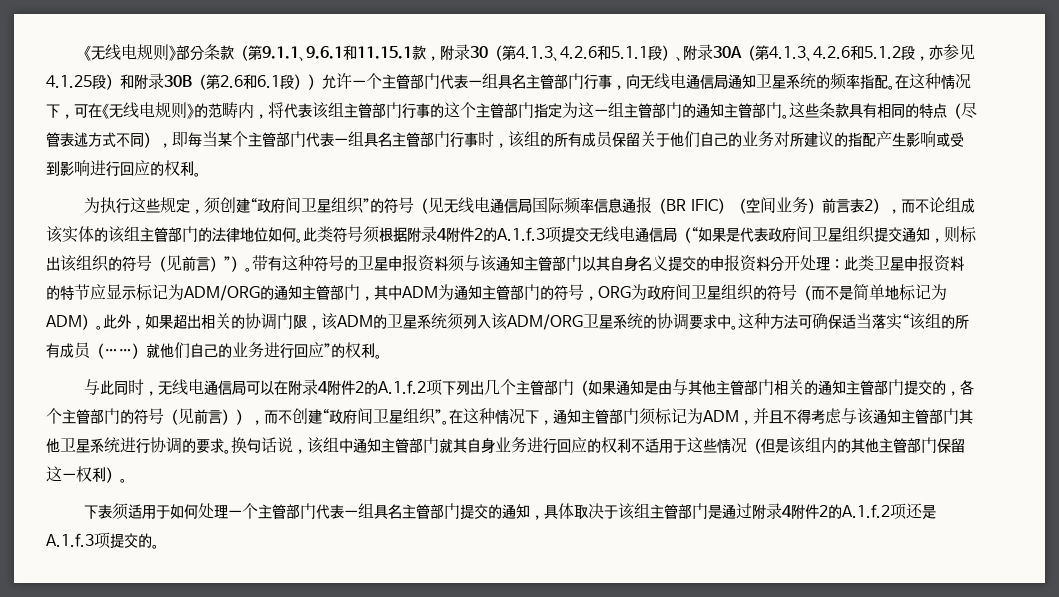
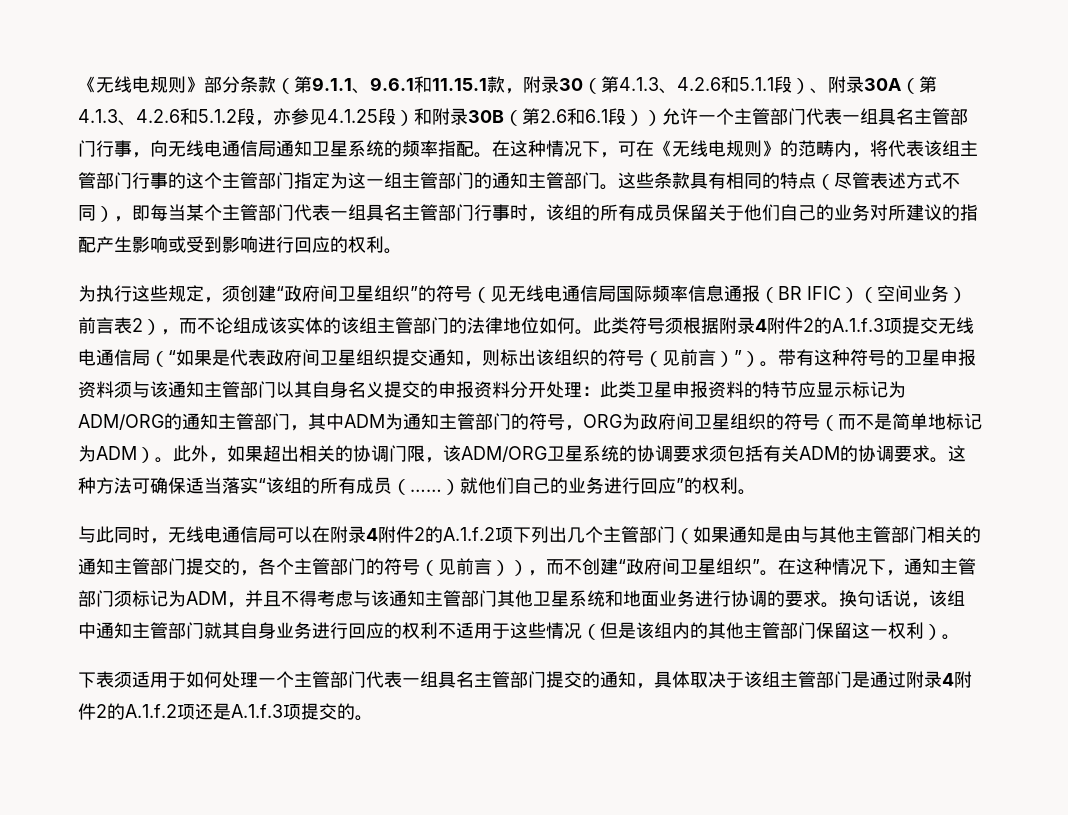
[337,313,508,330] ADM的卫星系统须列入该 -> (461, 453) none
[717,314,731,329] 中 -> [709,445,930,462] 须包括有关ADM的协调要求
(120, 445) none -> [605,590,695,607] 和地面业务

